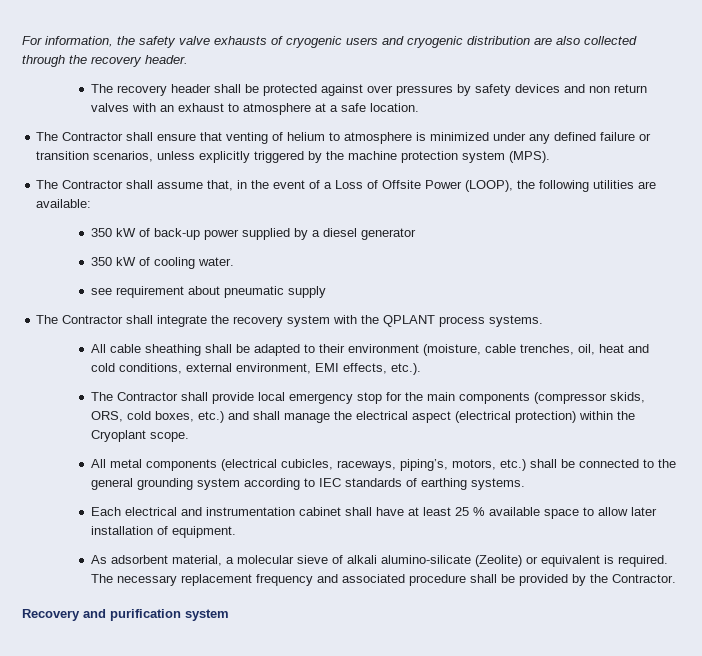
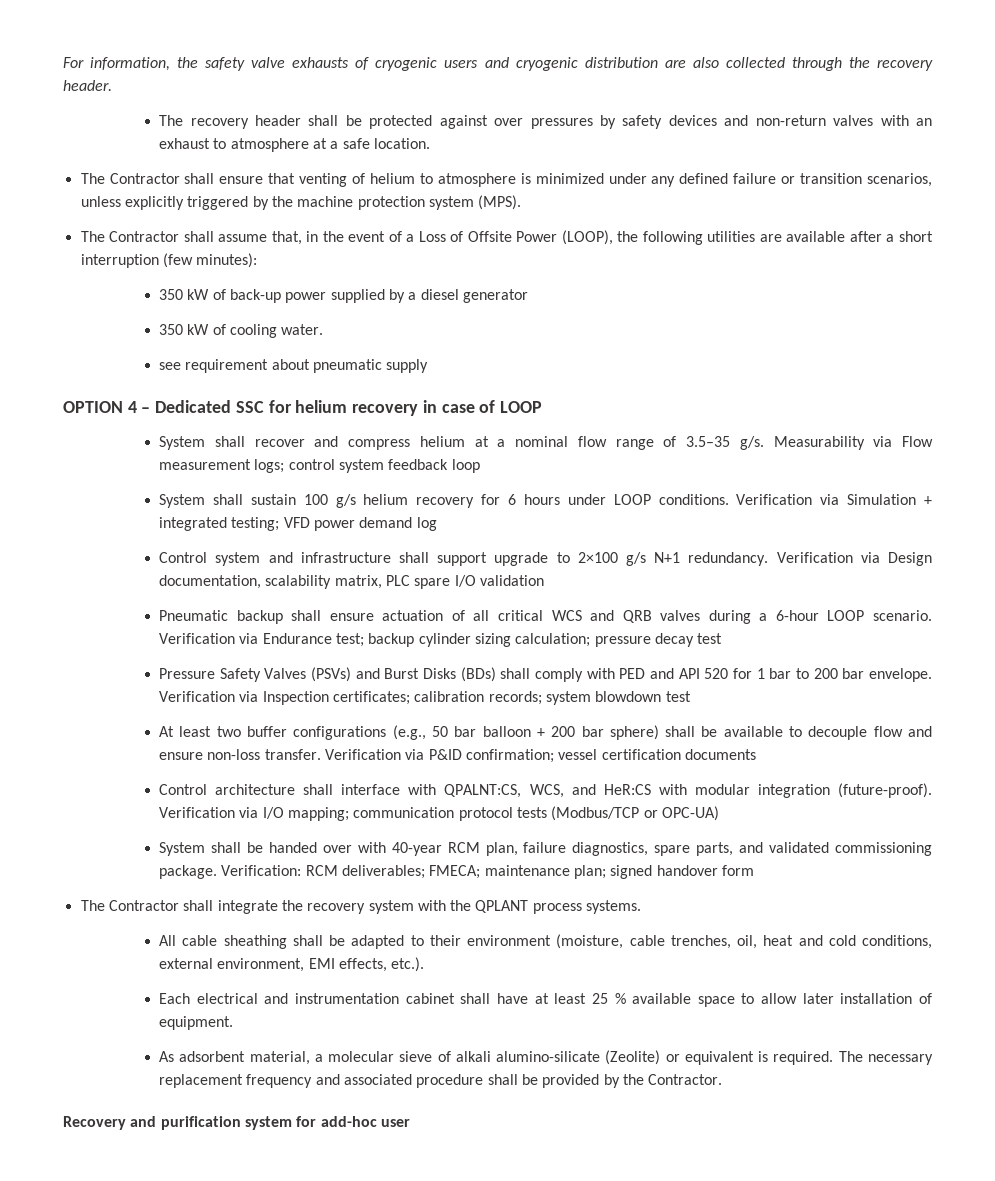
[588,84,647,93] non return -> [755,115,826,126] non-return
[36,199,92,208] available: -> [786,231,933,242] [80,253,258,268] available after a short interruption (few minutes):
(326, 292) none -> [63,400,542,416] [159,436,934,450] [159,459,480,473] [159,494,933,508] [159,517,437,531] [159,552,933,566] [159,575,545,589] [159,610,933,624] [159,633,723,647] [159,667,932,682] [159,691,691,705] [159,725,932,740] [159,749,756,763] [159,783,932,798] [159,806,719,821] [159,842,933,856] [159,865,754,879] // OPTION 4 – Dedicated SSC for helium recovery in case of LOOP // System shall recover and compress helium at a nominal flow range of 3.5–35 g/s. Measurability via Flow measurement logs; control system feedback loop // System shall sustain 100 g/s helium recovery for 6 hours under LOOP conditions. Verification via Simulation + integrated testing; VFD power demand log // Control system and infrastructure shall support upgrade to 2×100 g/s N+1 redundancy. Verification via Design documentation, scalability matrix, PLC spare I/O validation // Pneumatic backup shall ensure actuation of all critical WCS and QRB valves during a 6-hour LOOP scenario. Verification via Endurance test; backup cylinder sizing calculation; pressure decay test // Pressure Safety Valves (PSVs) and Burst Disks (BDs) shall comply with PED and API 520 for 1 bar to 200 bar envelope. Verification via Inspection certificates; calibration records; system blowdown test // At least two buffer configurations (e.g., 50 bar balloon + 200 bar sphere) shall be available to decouple flow and ensure non-loss transfer. Verification via P&ID confirmation; vessel certification documents // Control architecture shall interface with QPALNT:CS, WCS, and HeR:CS with modular integration (future-proof). Verification via I/O mapping; communication protocol tests (Modbus/TCP or OPC-UA) // System shall be handed over with 40-year RCM plan, failure diagnostics, spare parts, and validated commissioning package. Verification: RCM deliverables; FMECA; maintenance plan; signed handover form
[90,392,645,404] [90,411,635,423] [90,430,189,442] [90,459,676,471] [90,478,525,490] // The Contractor shall provide local emergency stop for the main components (compressor skids, ORS, cold boxes, etc.) and shall manage the electrical aspect (electrical protection) within the Cryoplant scope. // All metal components (electrical cubicles, raceways, piping’s, motors, etc.) shall be connected to the general grounding system according to IEC standards of earthing systems. -> (425, 964) none
(229, 615) none -> [296,1116,410,1127] for add-hoc user

